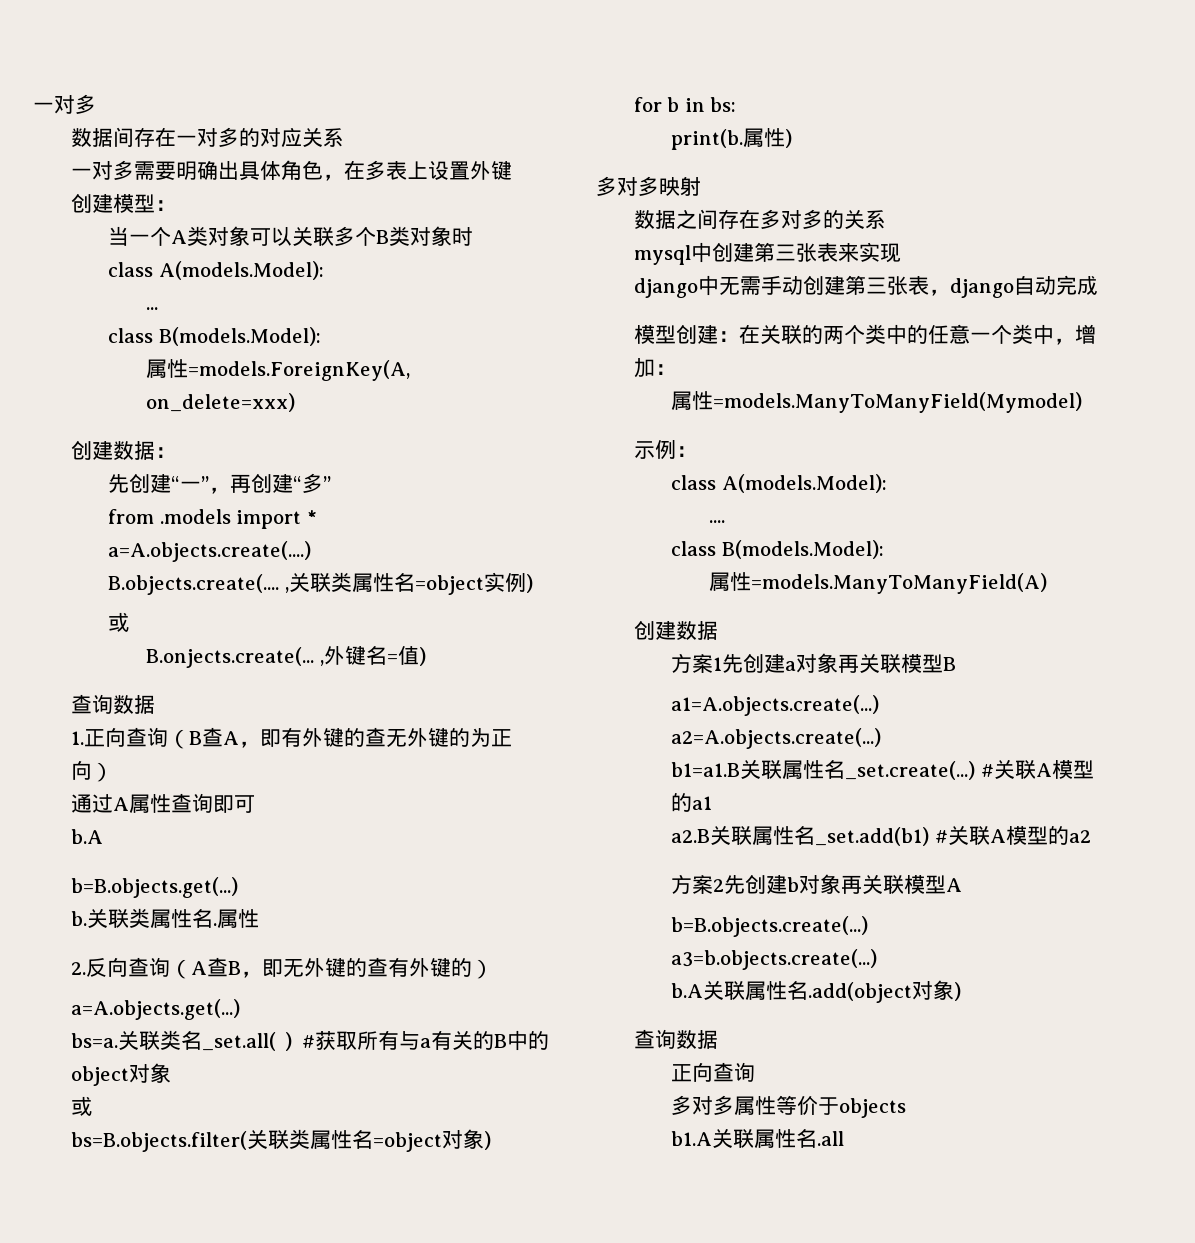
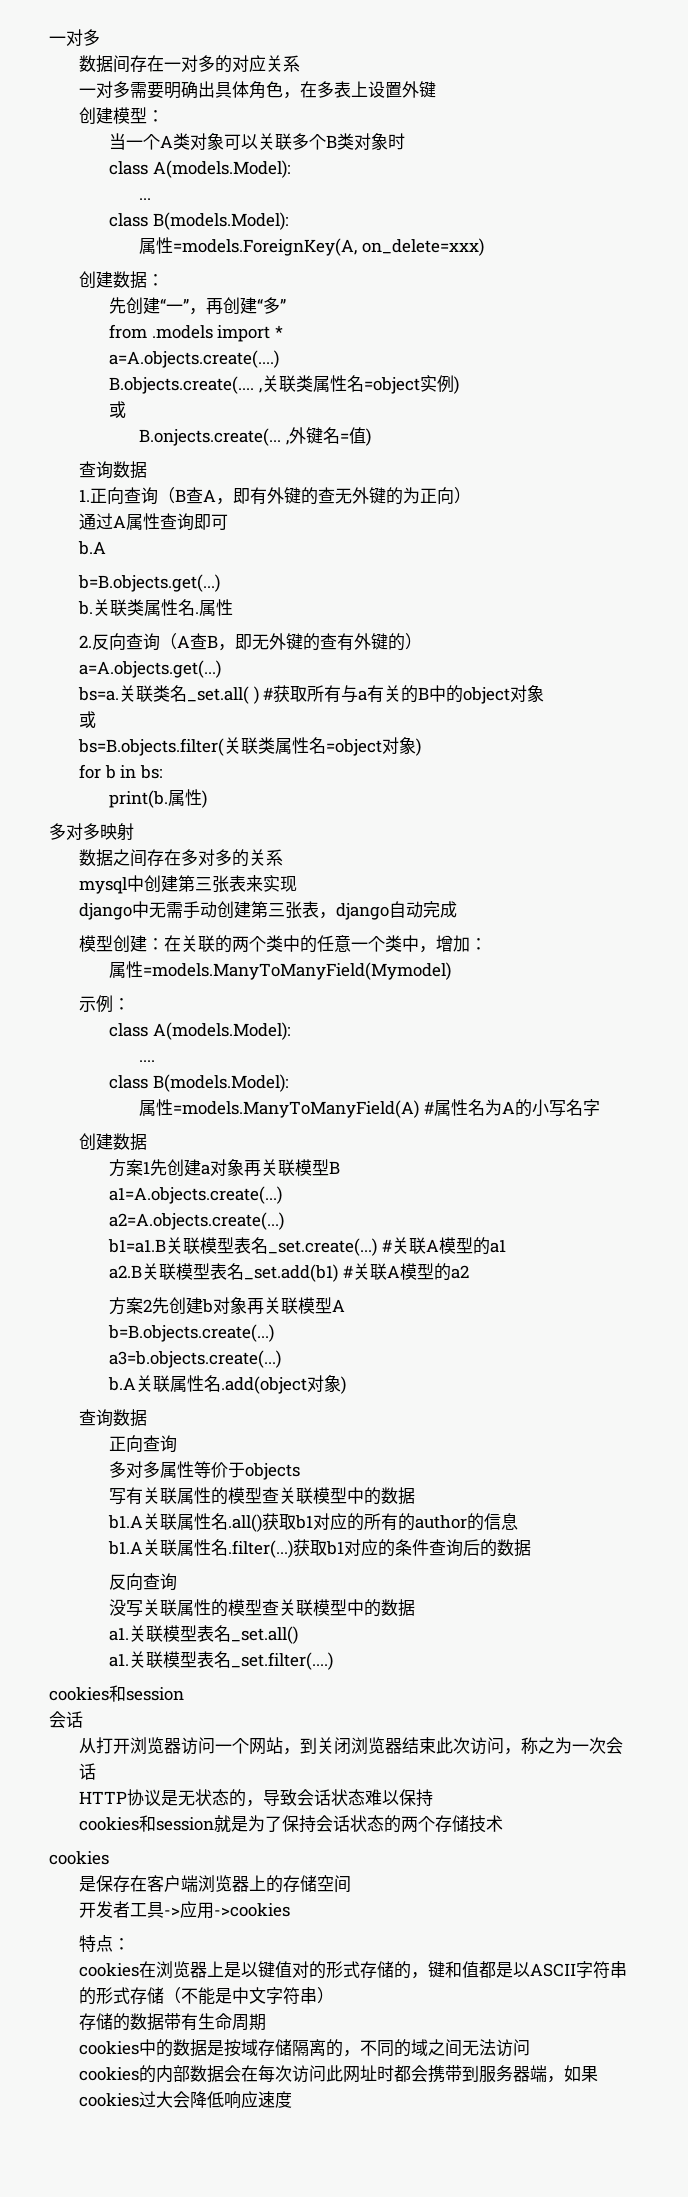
(1048, 583) none -> [423,1099,600,1117] #属性名为A的小写名字
[782,760,825,779] 属性 -> [199,1237,251,1254] 模型表
[752,826,795,845] 属性 -> [175,1263,227,1280] 模型表
[671,1128,845,1148] b1.A关联属性名.all -> [108,1487,415,1505] [107,1513,518,1532] [107,1539,531,1558] [108,1573,177,1591] [108,1599,415,1617] [108,1625,298,1644] [108,1651,333,1670] [49,1685,184,1702] [49,1711,83,1728] [78,1737,623,1755] [78,1763,96,1780] [78,1789,433,1807] [78,1815,503,1833] [49,1851,109,1865] [78,1875,351,1893] [78,1901,290,1919] [78,1935,130,1952] [78,1961,627,1979] [78,1987,334,2005] [78,2013,266,2031] [78,2039,530,2057] [78,2065,598,2083] [78,2091,292,2109] 写有关联属性的模型查关联模型中的数据 // b1.A关联属性名.all()获取b1对应的所有的author的信息 // b1.A关联属性名.filter(...)获取b1对应的条件查询后的数据 // 反向查询 // 没写关联属性的模型查关联模型中的数据 // a1.关联模型表名_set.all() // a1.关联模型表名_set.filter(....) // cookies和session // 会话 // 从打开浏览器访问一个网站，到关闭浏览器结束此次访问，称之为一次会话 // HTTP协议是无状态的，导致会话状态难以保持 // cookies和session就是为了保持会话状态的两个存储技术 // cookies // 是保存在客户端浏览器上的存储空间 // 开发者工具->应用->cookies // 特点： // cookies在浏览器上是以键值对的形式存储的，键和值都是以ASCII字符串的形式存储（不能是中文字符串） // 存储的数据带有生命周期 // cookies中的数据是按域存储隔离的，不同的域之间无法访问 // cookies的内部数据会在每次访问此网址时都会携带到服务器端，如果cookies过大会降低响应速度

